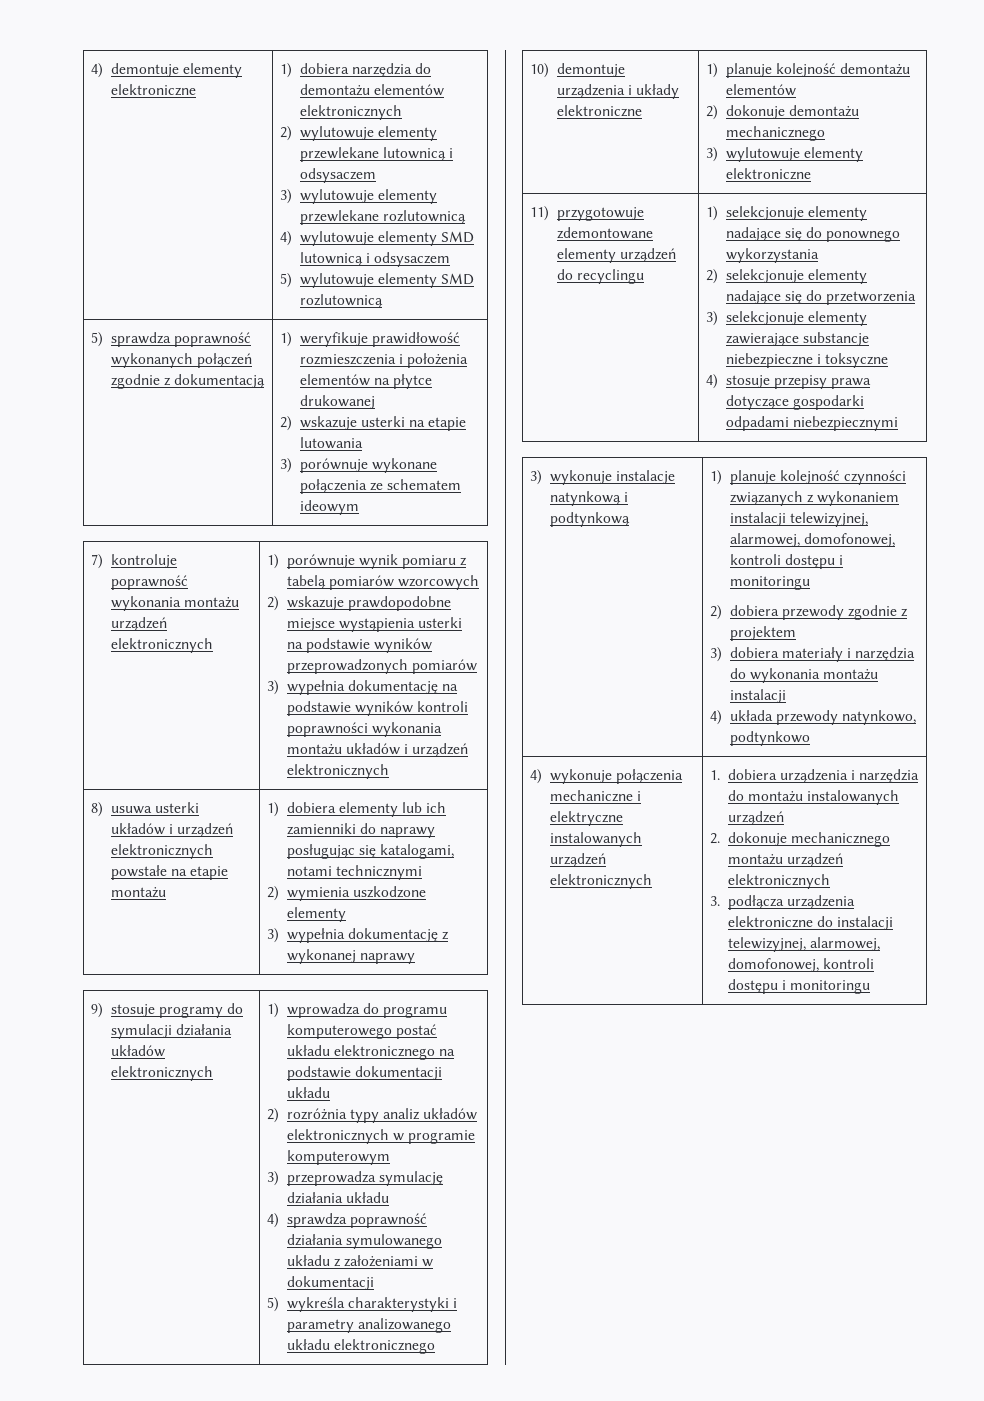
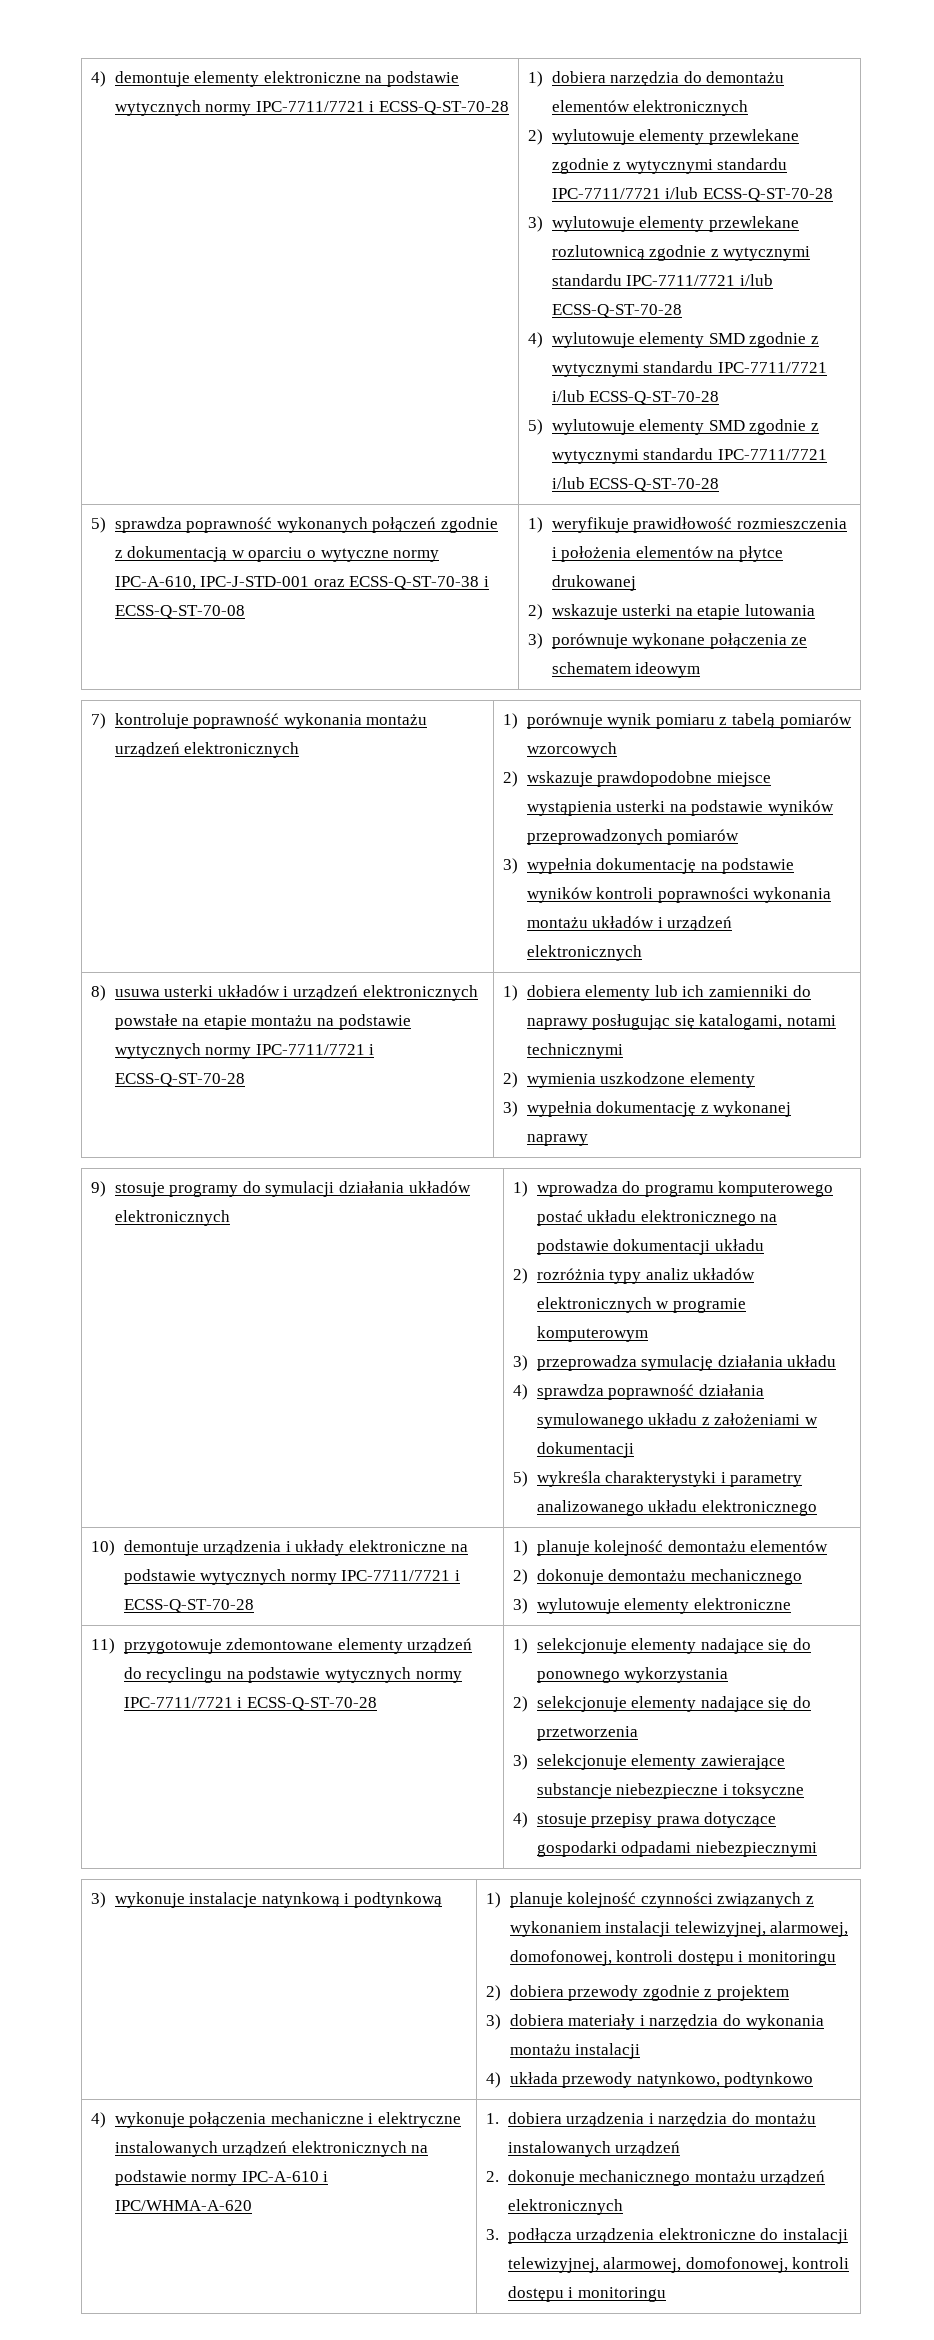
(196, 90) none -> [365,71,459,87] [114,100,509,116] na podstawie wytycznych normy IPC-7711/7721 i ECSS-Q-ST-70-28
[382,147,454,161] [299,168,376,183] lutownicą i odsysaczem -> [551,158,788,174] [551,187,833,202] zgodnie z wytycznymi standardu IPC-7711/7721 i/lub ECSS-Q-ST-70-28
[279,231,475,246] [299,252,451,267] [279,273,475,288] [299,294,383,308] // 4) wylutowuje elementy SMD lutownicą i odsysaczem // 5) wylutowuje elementy SMD rozlutownicą -> [649,245,811,261] [551,274,773,286] [551,304,682,318] [528,332,819,348] [551,361,827,377] [551,390,720,405] [528,419,819,435] [551,448,827,464] [551,477,720,492] zgodnie z wytycznymi standardu IPC-7711/7721 i/lub ECSS-Q-ST-70-28 // 4) wylutowuje elementy SMD zgodnie z wytycznymi standardu IPC-7711/7721 i/lub ECSS-Q-ST-70-28 // 5) wylutowuje elementy SMD zgodnie z wytycznymi standardu IPC-7711/7721 i/lub ECSS-Q-ST-70-28
(266, 381) none -> [231,547,440,562] [114,576,489,590] [114,605,245,619] w oparciu o wytyczne normy IPC-A-610, IPC-J-STD-001 oraz ECSS-Q-ST-70-38 i ECSS-Q-ST-70-08
(166, 892) none -> [316,1014,411,1030] [114,1043,375,1059] [114,1073,245,1087] na podstawie wytycznych normy IPC-7711/7721 i ECSS-Q-ST-70-28
(642, 111) none -> [450,1544,468,1552] [123,1569,460,1585] [123,1599,254,1613] na podstawie wytycznych normy IPC-7711/7721 i ECSS-Q-ST-70-28
(644, 276) none -> [226,1667,462,1683] [123,1697,377,1711] na podstawie wytycznych normy IPC-7711/7721 i ECSS-Q-ST-70-28
(652, 881) none -> [411,2145,429,2153] [114,2170,329,2186] [114,2200,252,2211] na podstawie normy IPC-A-610 i IPC/WHMA-A-620

